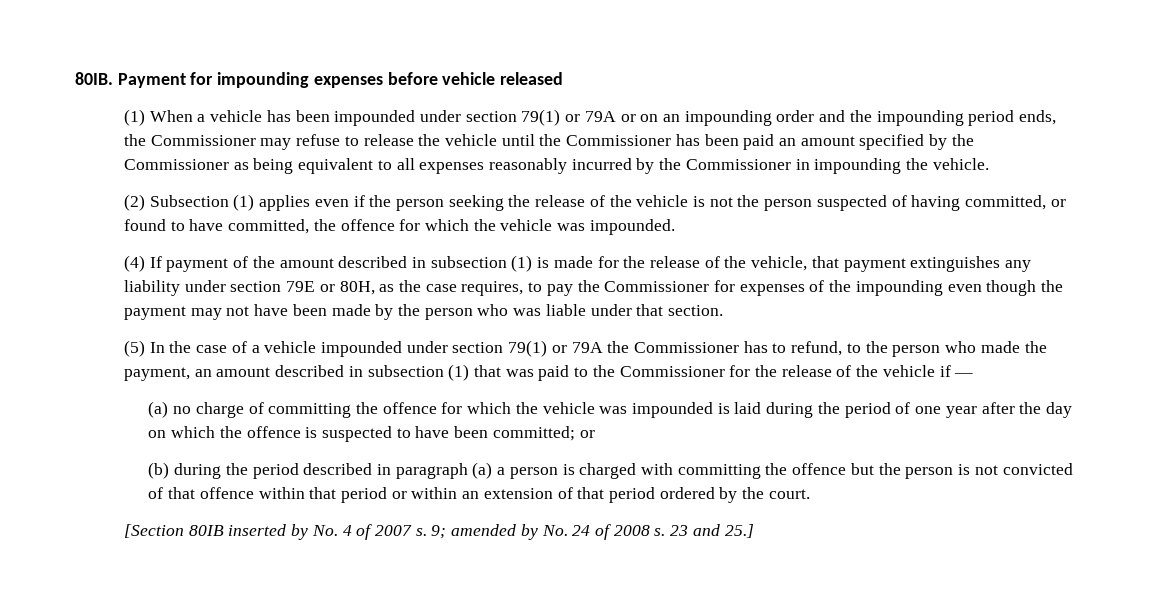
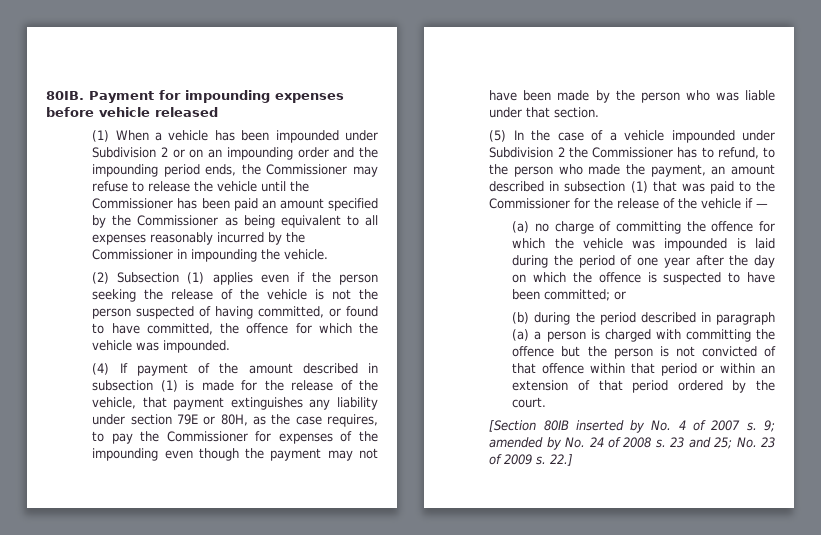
[465,109,616,126] section 79(1) or 79A -> [92,147,168,158] Subdivision 2
[452,340,603,357] section 79(1) or 79A -> [489,147,565,158] Subdivision 2
[724,524,754,538] 25.] -> [714,437,775,449] [489,454,574,466] 25; No. 23 of 2009 s. 22.]

